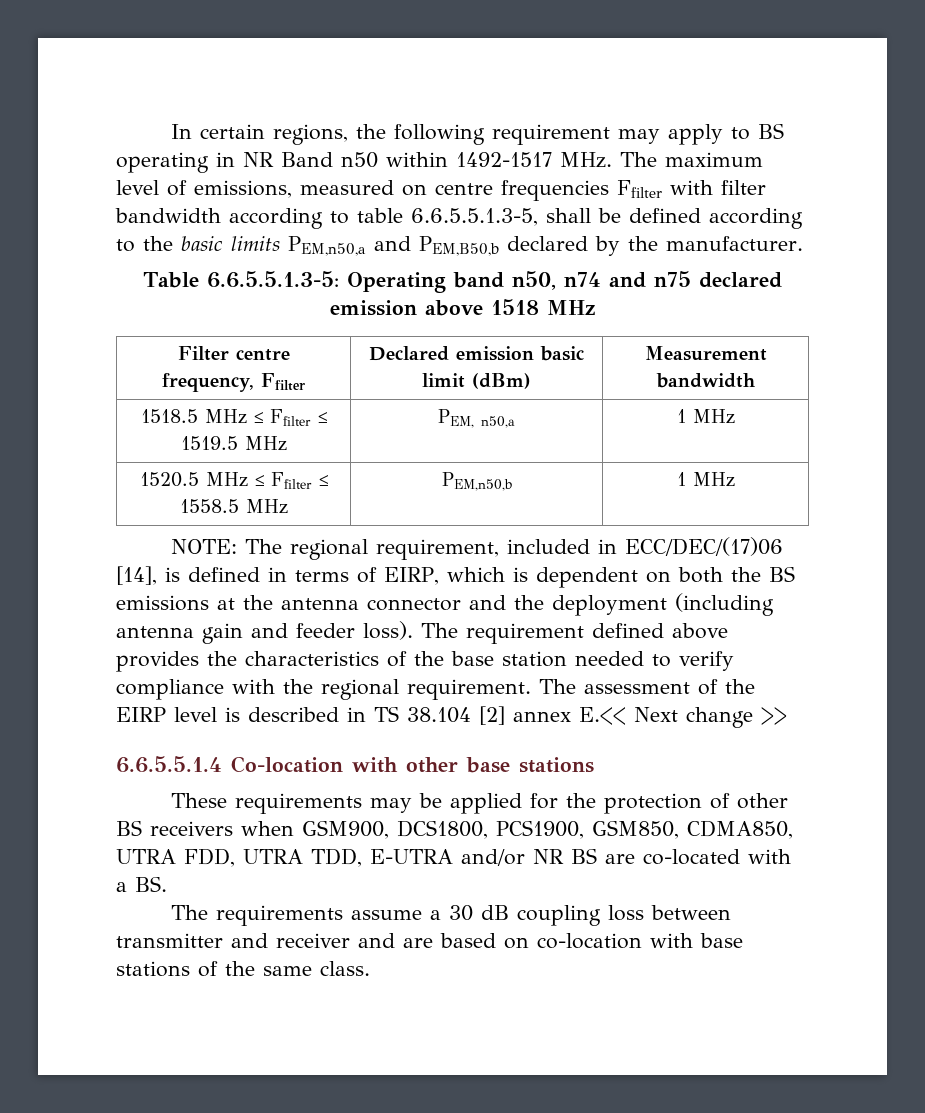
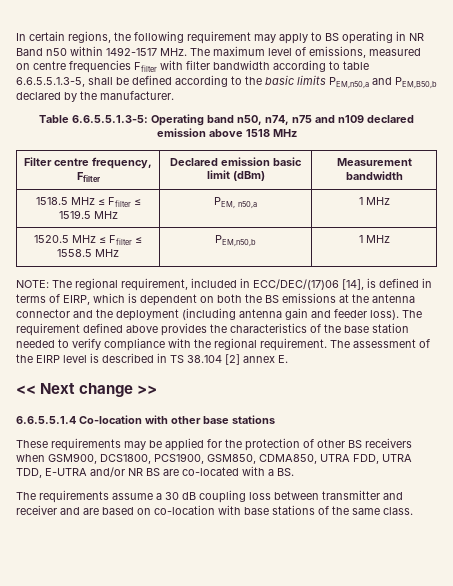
[563,271,691,288] n74 and n75 -> [265,115,364,125] n74, n75 and n109
[579,707,626,725] E.<< -> [278,355,288,363] [16,385,36,394] E. // <<

